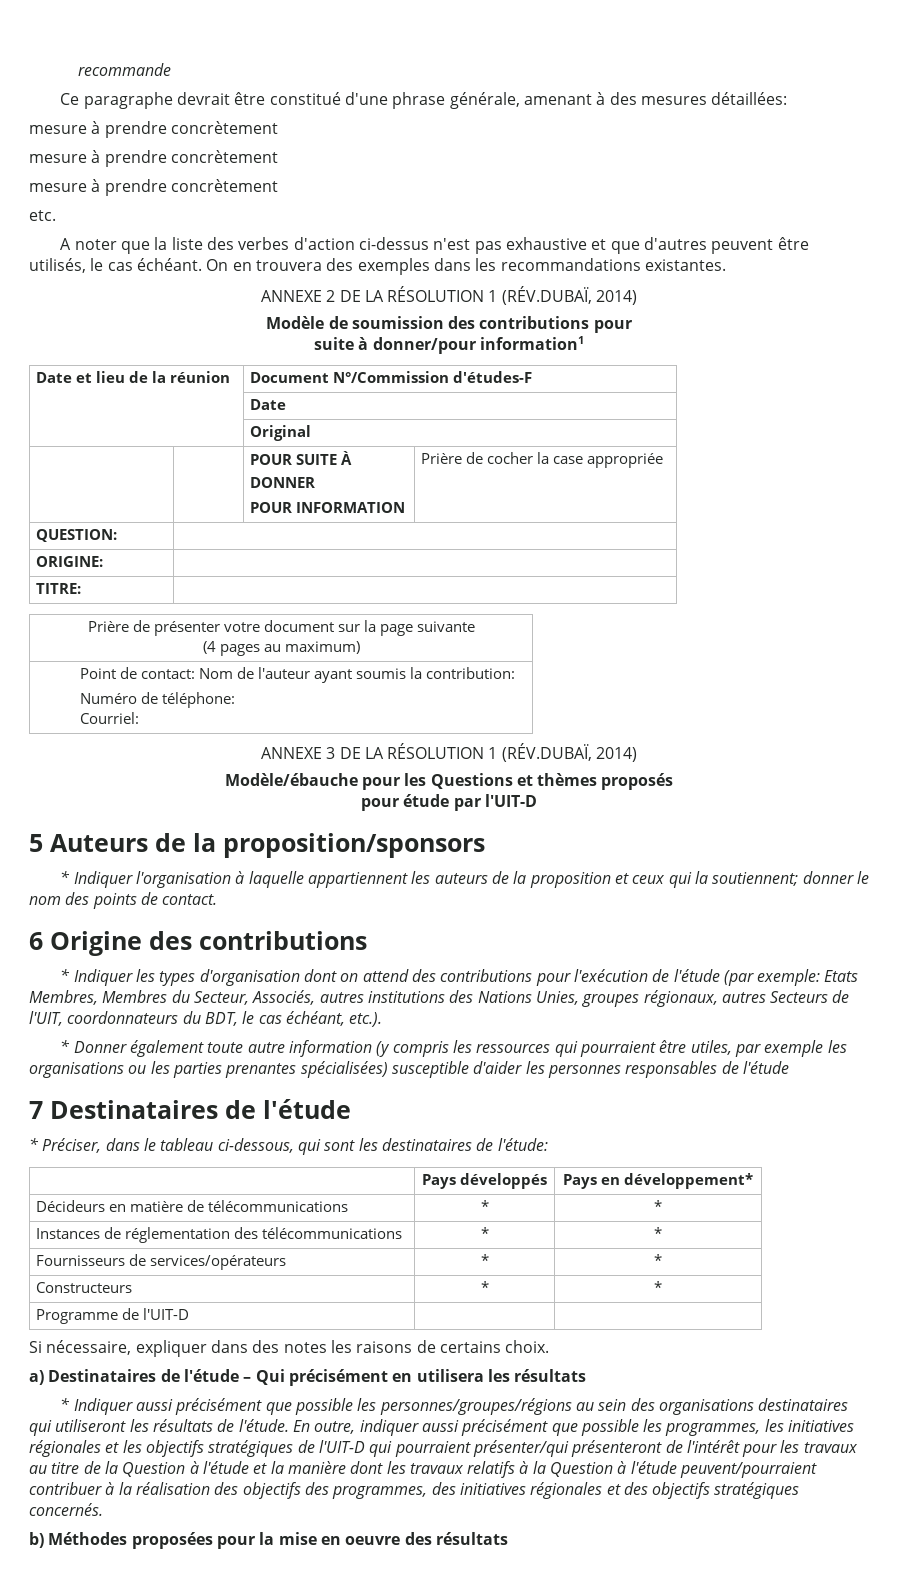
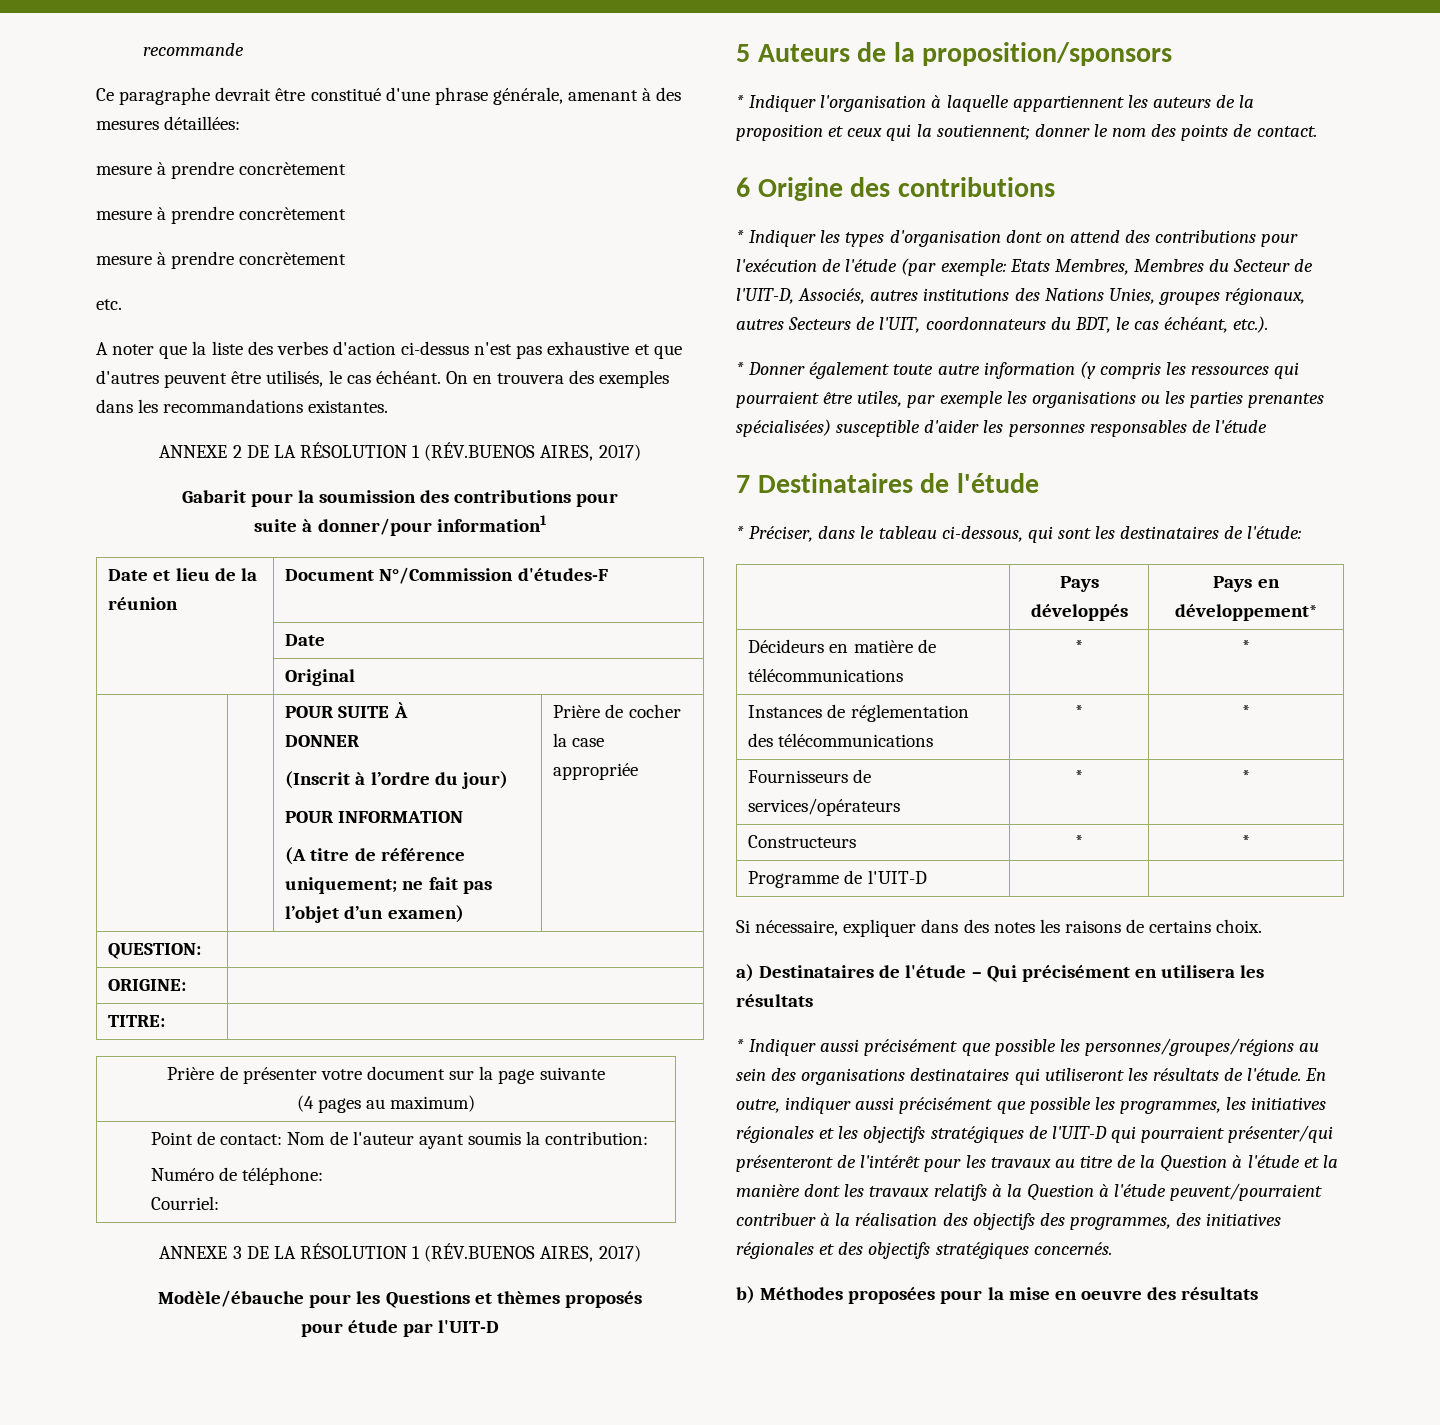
[501,286,638,305] [266,316,348,329] (RÉV.DUBAÏ, 2014) // Modèle de -> [424,442,641,461] [181,490,314,507] (RÉV.BUENOS AIRES, 2017) // Gabarit pour la
[249,502,405,513] POUR INFORMATION -> [285,771,508,789] [285,811,464,823] [285,847,465,865] [285,877,492,894] [285,905,464,923] (Inscrit à l’ordre du jour) // POUR INFORMATION // (A titre de référence uniquement; ne fait pas l’objet d’un examen)
[501,743,638,762] (RÉV.DUBAÏ, 2014) -> [424,1243,641,1262] (RÉV.BUENOS AIRES, 2017)
[193,991,249,1005] Secteur, -> [1233,259,1314,272] [736,288,794,304] Secteur de l'UIT-D,

